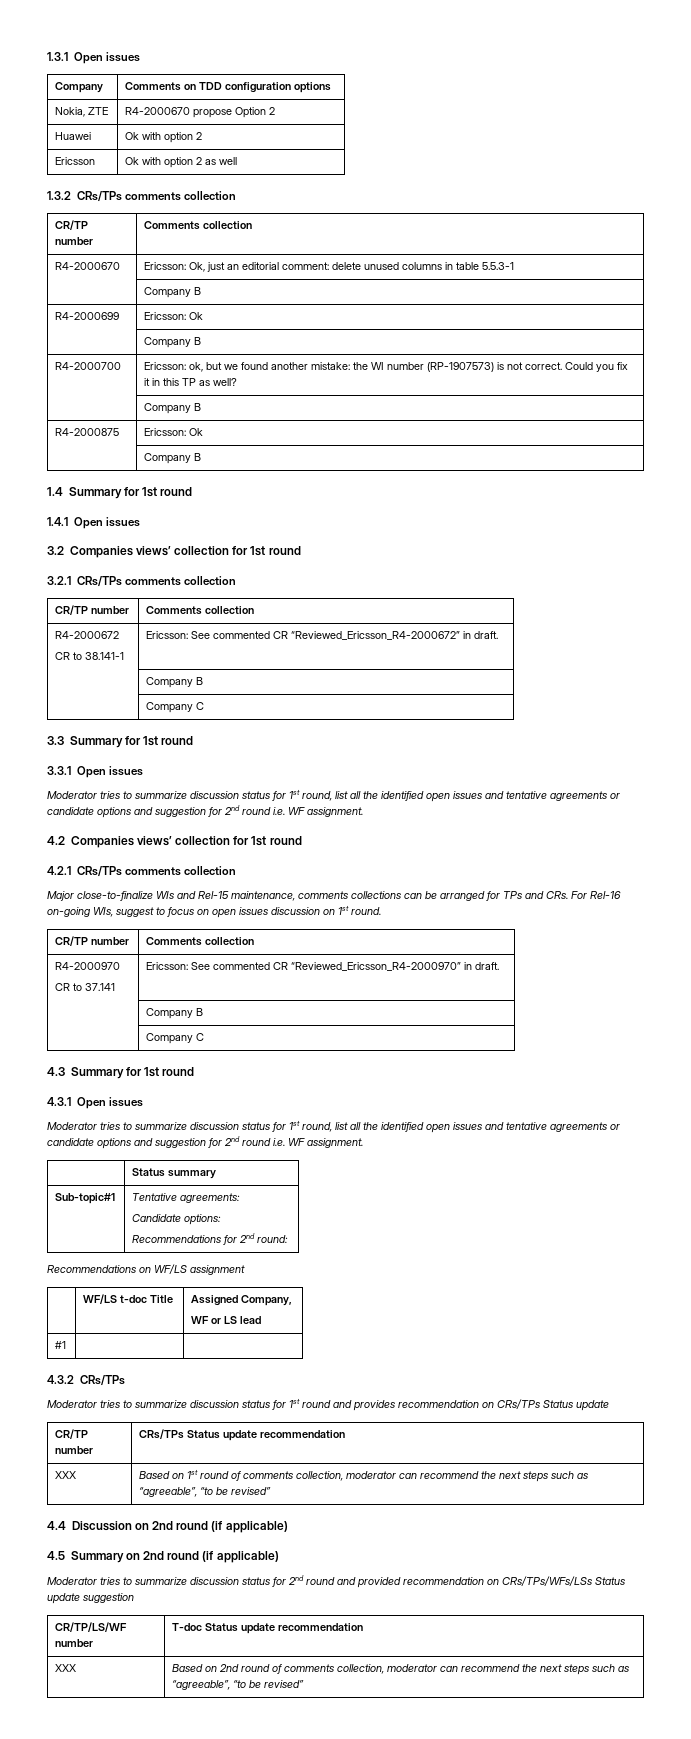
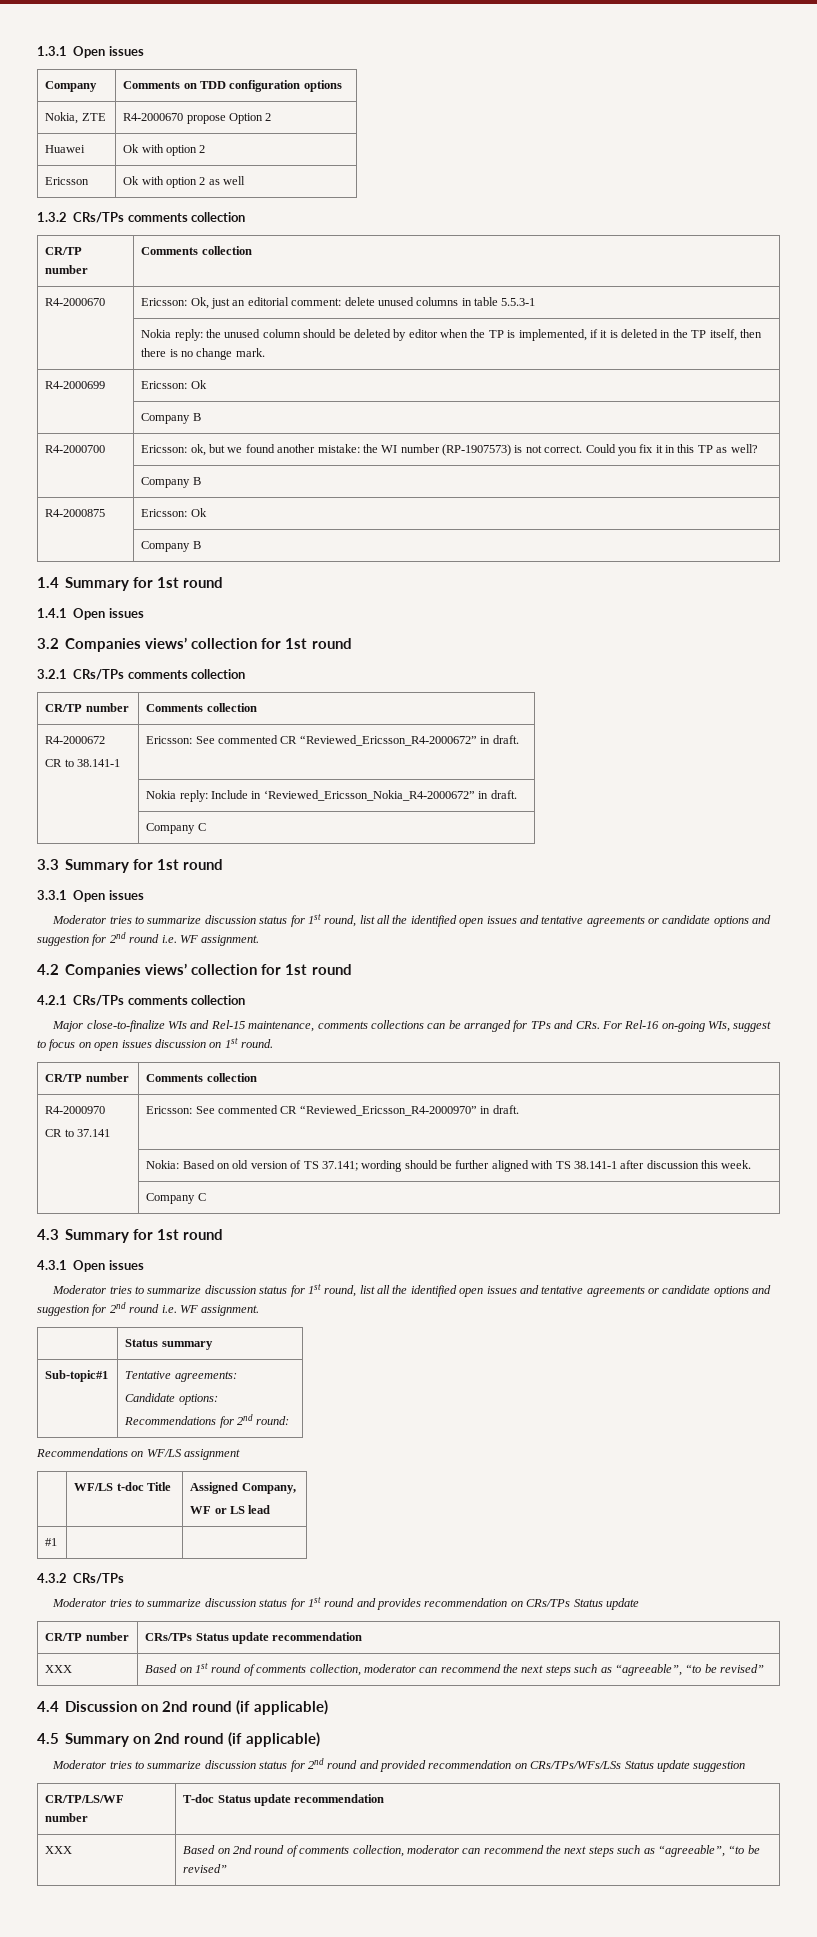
[144,287,202,298] Company B -> [141,329,762,341] [141,348,265,360] Nokia reply: the unused column should be deleted by editor when the TP is implemented, if it is deleted in the TP itself, then there is no change mark.
[146,677,204,688] Company B -> [146,790,517,802] Nokia reply: Include in ‘Reviewed_Ericsson_Nokia_R4-2000672” in draft.
[146,1008,204,1019] Company B -> [146,1160,752,1172] Nokia: Based on old version of TS 37.141; wording should be further aligned with TS 38.141-1 after discussion this week.

